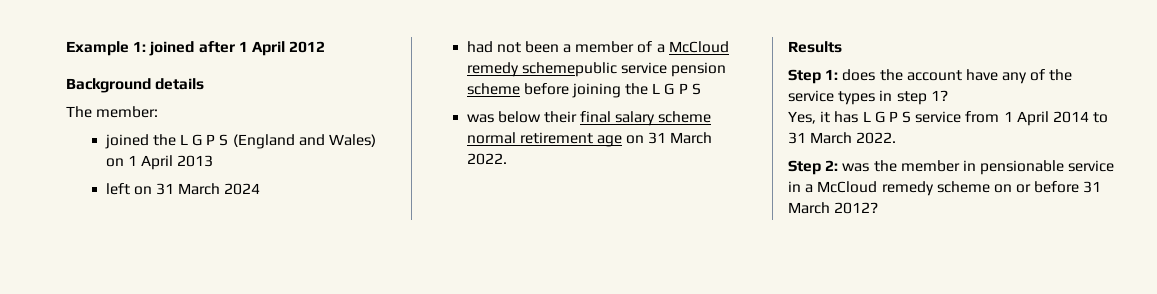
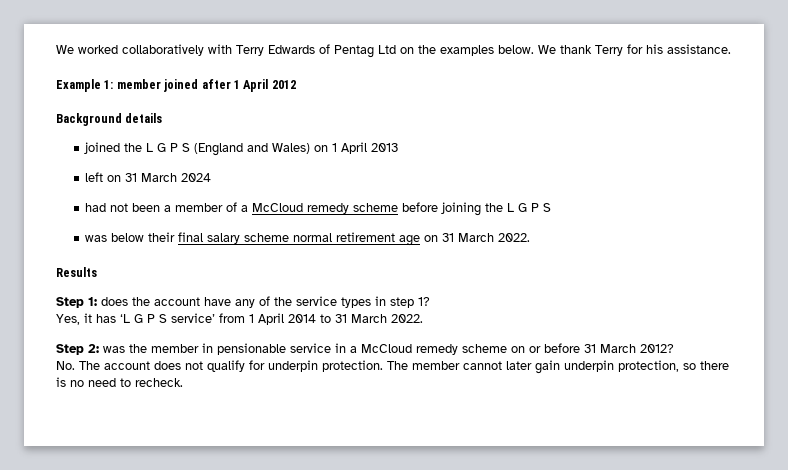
(66, 48) none -> [56,44,731,58] We worked collaboratively with Terry Edwards of Pentag Ltd on the examples below. We thank Terry for his assistance. //
(147, 46) none -> [116,79,161,89] member
[66,106,159,118] // The member: -> (163, 118) none
[521,62,727,77] schemepublic service pension -> (350, 208) none
[862,111,962,123] L G P S service -> [120,313,215,323] ‘L G P S service’
(879, 208) none -> [56,360,729,374] [56,377,183,387] // No. The account does not qualify for underpin protection. The member cannot later gain underpin protection, so there is no need to recheck.

